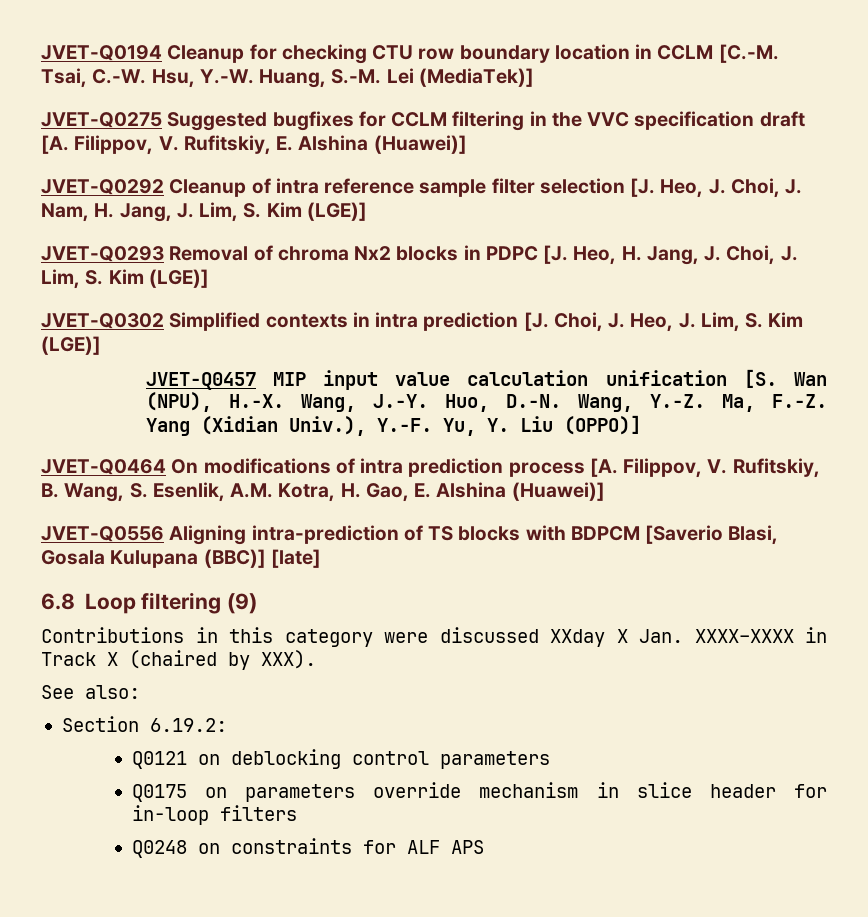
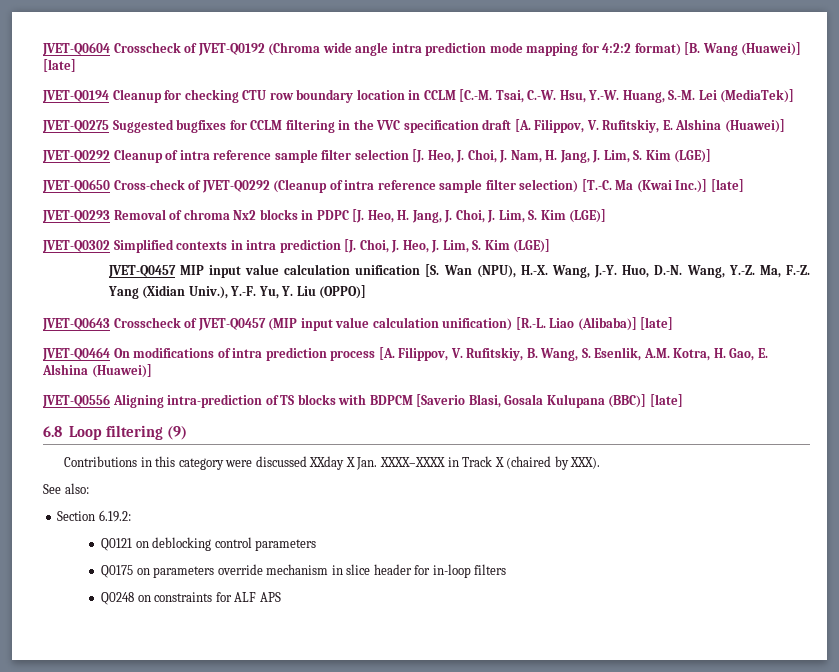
(41, 53) none -> [42,42,802,56] [43,59,76,72] JVET-Q0604 Crosscheck of JVET-Q0192 (Chroma wide angle intra prediction mode mapping for 4:2:2 format) [B. Wang (Huawei)] [late] //
(367, 211) none -> [42,179,744,193] // JVET-Q0650 Cross-check of JVET-Q0292 (Cleanup of intra reference sample filter selection) [T.-C. Ma (Kwai Inc.)] [late]
(641, 425) none -> [42,317,674,331] // JVET-Q0643 Crosscheck of JVET-Q0457 (MIP input value calculation unification) [R.-L. Liao (Alibaba)] [late]

